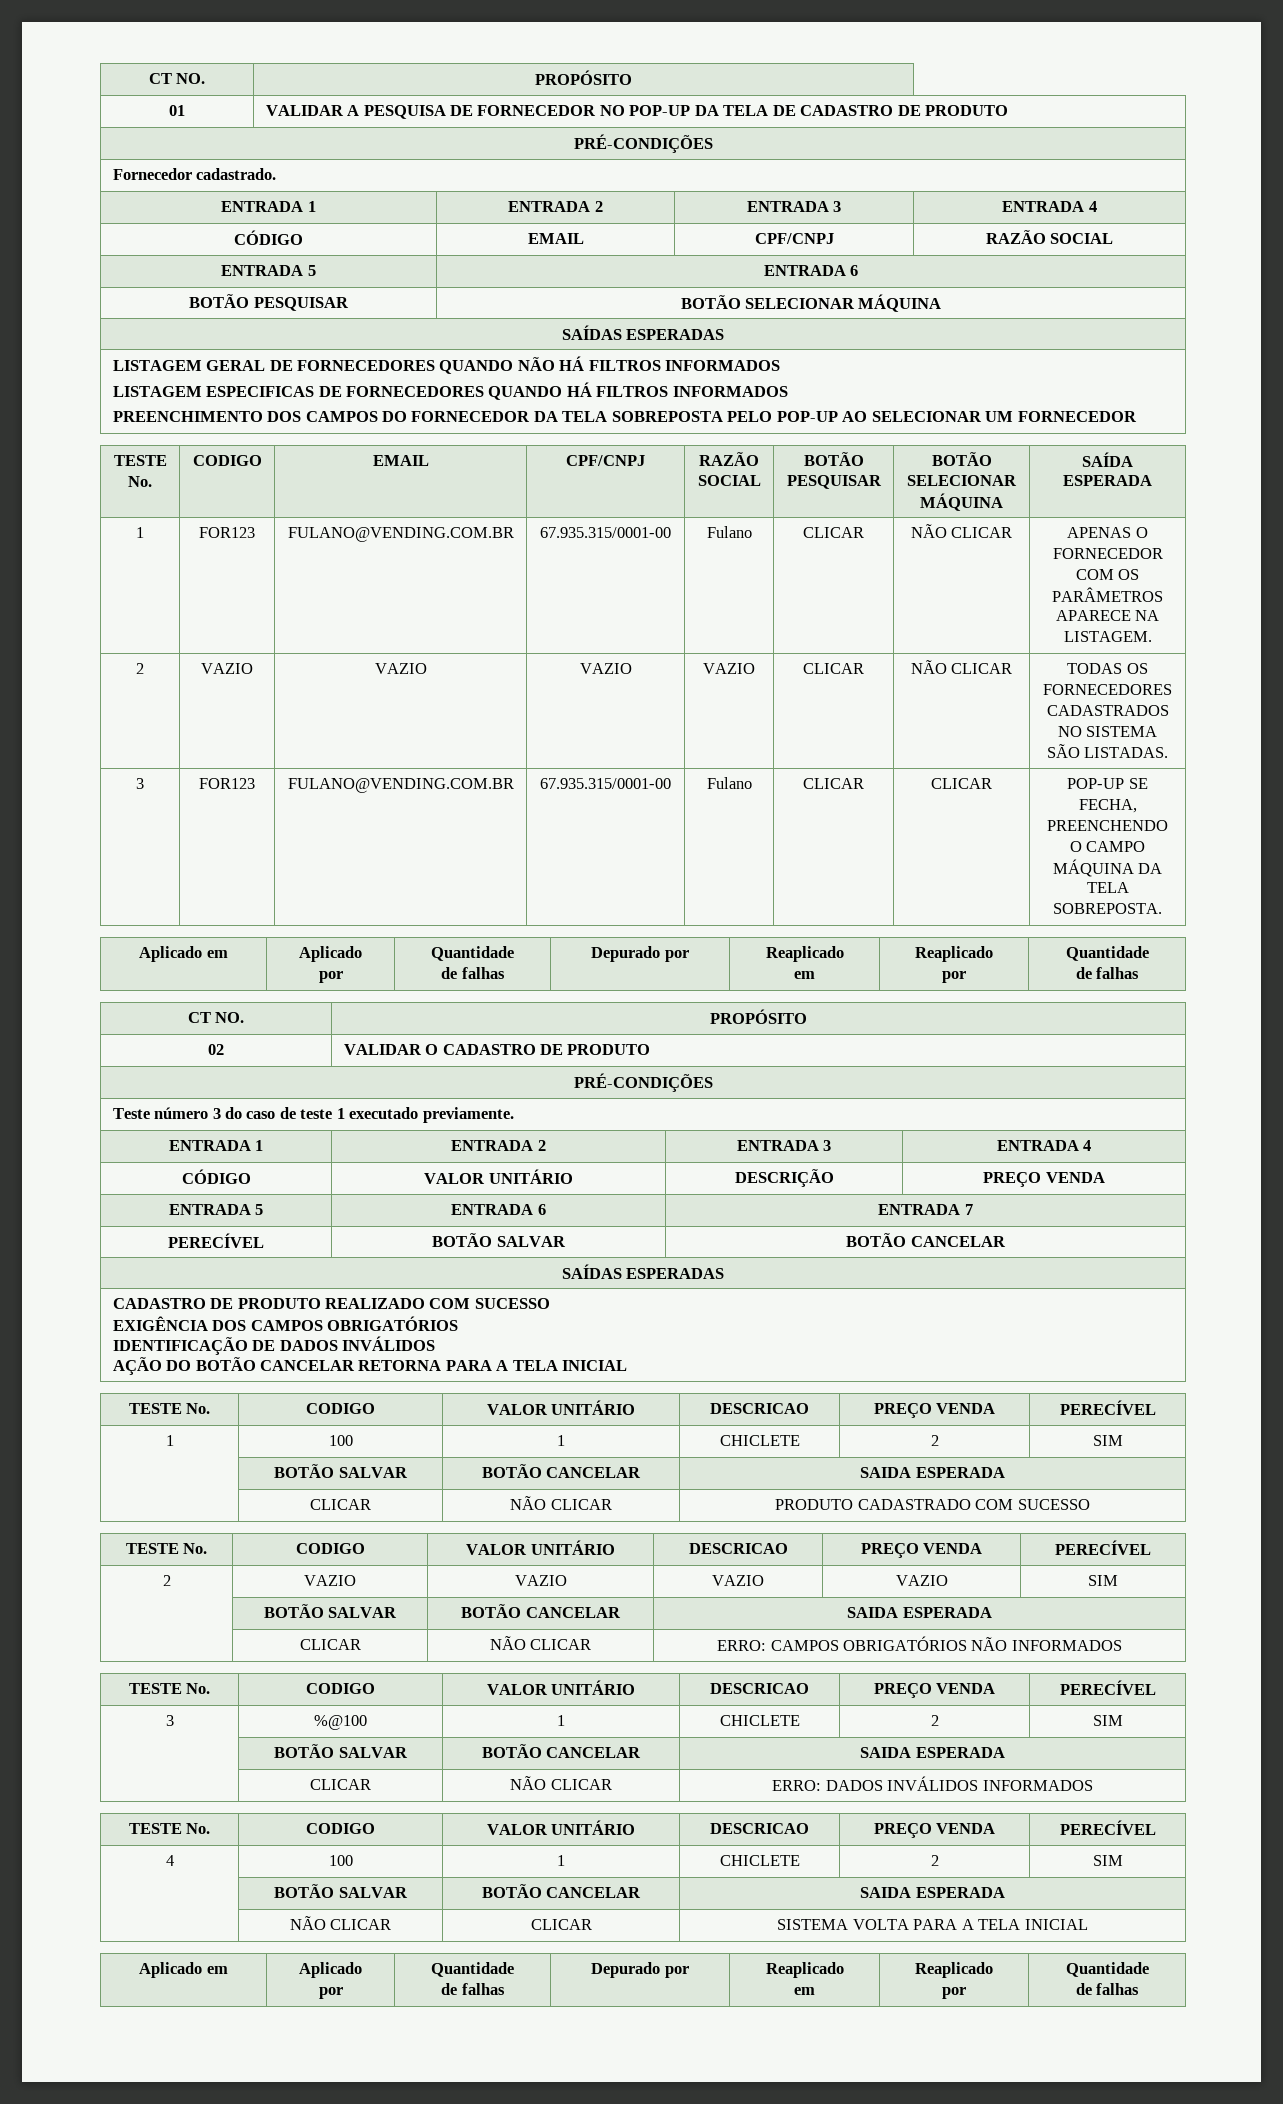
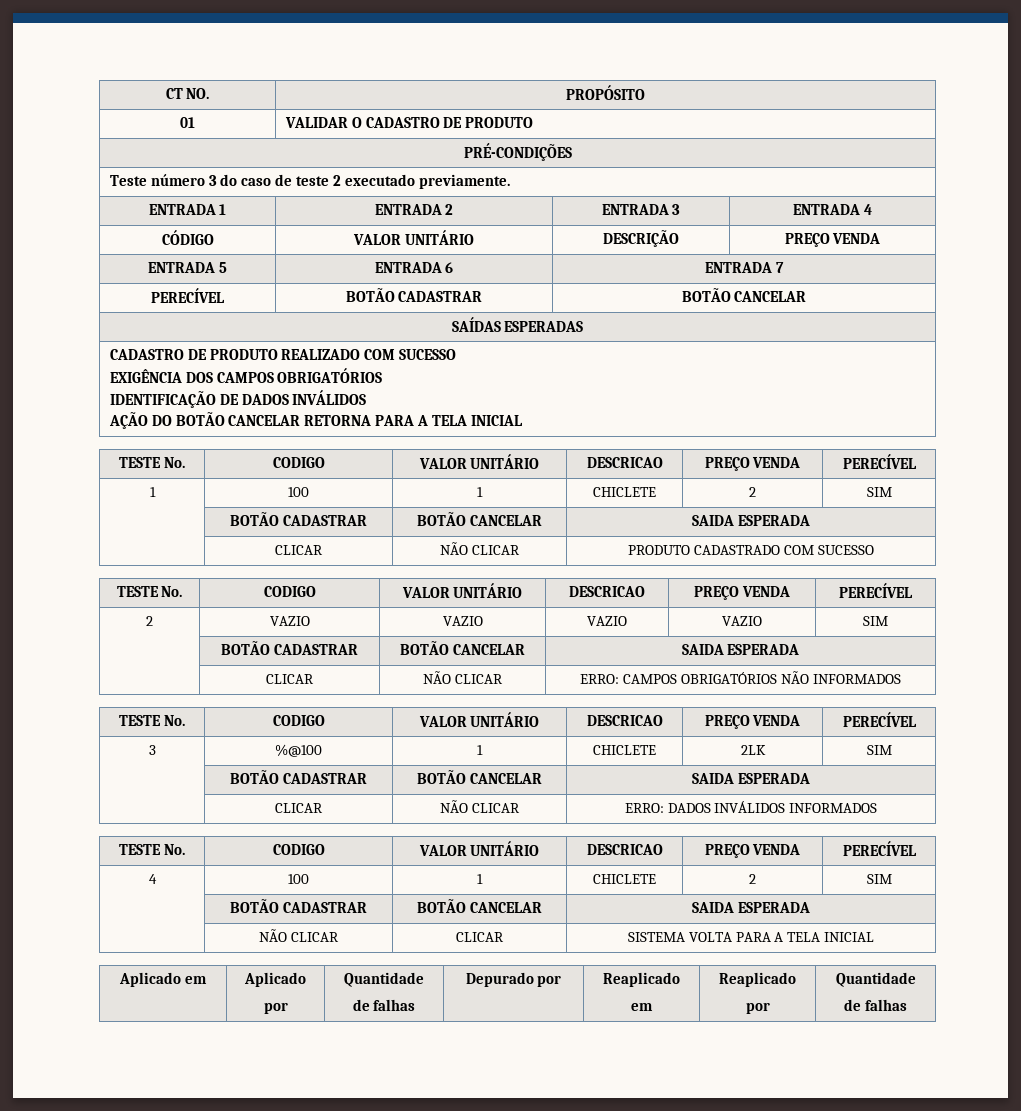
[265,105,1009,119] [573,134,713,153] [112,168,277,180] [221,201,316,212] [508,201,603,212] [746,201,842,212] [1002,201,1097,212] [234,230,303,245] [527,233,584,244] [754,233,834,244] [985,230,1114,244] [221,265,316,276] [763,265,859,276] [189,294,349,311] [680,294,942,312] [561,325,725,340] [112,356,781,374] [112,382,788,400] [112,411,1137,422] [113,455,167,466] [128,476,152,487] [192,455,262,466] [372,455,429,466] [566,455,645,466] [699,452,759,466] [697,475,761,486] [803,452,864,466] [786,475,882,489] [931,452,992,466] [907,475,1017,486] [920,493,1003,511] [1082,452,1133,467] [1063,475,1152,486] [136,527,144,538] [199,527,255,538] [287,527,514,542] [540,527,671,538] [706,526,752,538] [803,527,864,538] [910,524,1013,538] [1067,527,1148,538] [1052,548,1163,559] [1075,569,1140,580] [1052,587,1163,602] [1055,610,1160,621] [1063,631,1152,642] [136,663,144,674] [201,663,253,674] [374,663,427,674] [579,663,632,674] [703,663,755,674] [803,663,864,674] [910,660,1013,674] [1067,663,1148,674] [1043,684,1172,695] [1046,705,1169,716] [1057,726,1158,737] [1046,744,1169,758] [136,778,144,789] [199,778,255,789] [287,778,514,793] [540,778,671,789] [706,777,752,789] [803,778,864,789] [931,778,992,789] [1067,778,1148,789] [1078,799,1137,813] [1047,820,1168,831] [1069,841,1146,852] [1052,859,1163,877] [1086,882,1129,893] [1053,903,1162,914] [139,946,228,962] [299,946,362,962] [318,971,343,983] [431,946,514,961] [441,967,505,979] [591,946,689,962] [765,946,844,962] [794,971,815,979] [915,946,993,962] [942,971,966,983] [1065,946,1149,961] [1075,967,1140,979] [187,1012,245,1023] [710,1009,807,1024] [208,1044,224,1055] | VALIDAR A PESQUISA DE FORNECEDOR NO POP-UP DA TELA DE CADASTRO DE PRODUTO // PRÉ-CONDIÇÕES // Fornecedor cadastrado. // ENTRADA 1 | ENTRADA 2 | ENTRADA 3 | ENTRADA 4 // CÓDIGO | EMAIL | CPF/CNPJ | RAZÃO SOCIAL // ENTRADA 5 | ENTRADA 6 // BOTÃO PESQUISAR | BOTÃO SELECIONAR MÁQUINA // SAÍDAS ESPERADAS // LISTAGEM GERAL DE FORNECEDORES QUANDO NÃO HÁ FILTROS INFORMADOS // LISTAGEM ESPECIFICAS DE FORNECEDORES QUANDO HÁ FILTROS INFORMADOS // PREENCHIMENTO DOS CAMPOS DO FORNECEDOR DA TELA SOBREPOSTA PELO POP-UP AO SELECIONAR UM FORNECEDOR // TESTE No. | CODIGO | EMAIL | CPF/CNPJ | RAZÃO SOCIAL | BOTÃO PESQUISAR | BOTÃO SELECIONAR MÁQUINA | SAÍDA ESPERADA // 1 | FOR123 | FULANO@VENDING.COM.BR | 67.935.315/0001-00 | Fulano | CLICAR | NÃO CLICAR | APENAS O FORNECEDOR COM OS PARÂMETROS APARECE NA LISTAGEM. // 2 | VAZIO | VAZIO | VAZIO | VAZIO | CLICAR | NÃO CLICAR | TODAS OS FORNECEDORES CADASTRADOS NO SISTEMA SÃO LISTADAS. // 3 | FOR123 | FULANO@VENDING.COM.BR | 67.935.315/0001-00 | Fulano | CLICAR | CLICAR | POP-UP SE FECHA, PREENCHENDO O CAMPO MÁQUINA DA TELA SOBREPOSTA. // Aplicado em | Aplicado // por | Quantidade // de falhas | Depurado por | Reaplicado // em | Reaplicado // por | Quantidade // de falhas // CT NO. | PROPÓSITO // 02 -> (195, 122) none
[336,1108,345,1119] 1 -> [333,175,342,186] 2
[496,1236,566,1247] SALVAR -> [398,291,483,302] CADASTRAR
[338,1467,408,1478] SALVAR -> [282,515,367,526] CADASTRAR
[328,1607,398,1618] SALVAR -> [273,644,358,655] CADASTRAR
[930,1715,939,1726] [1092,1715,1123,1726] [274,1744,408,1758] 2 | SIM // | BOTÃO SALVAR -> [740,745,766,755] [866,745,892,755] [230,770,367,784] 2LK | SIM // | BOTÃO CADASTRAR
[338,1887,408,1898] SALVAR -> [282,902,367,913] CADASTRAR

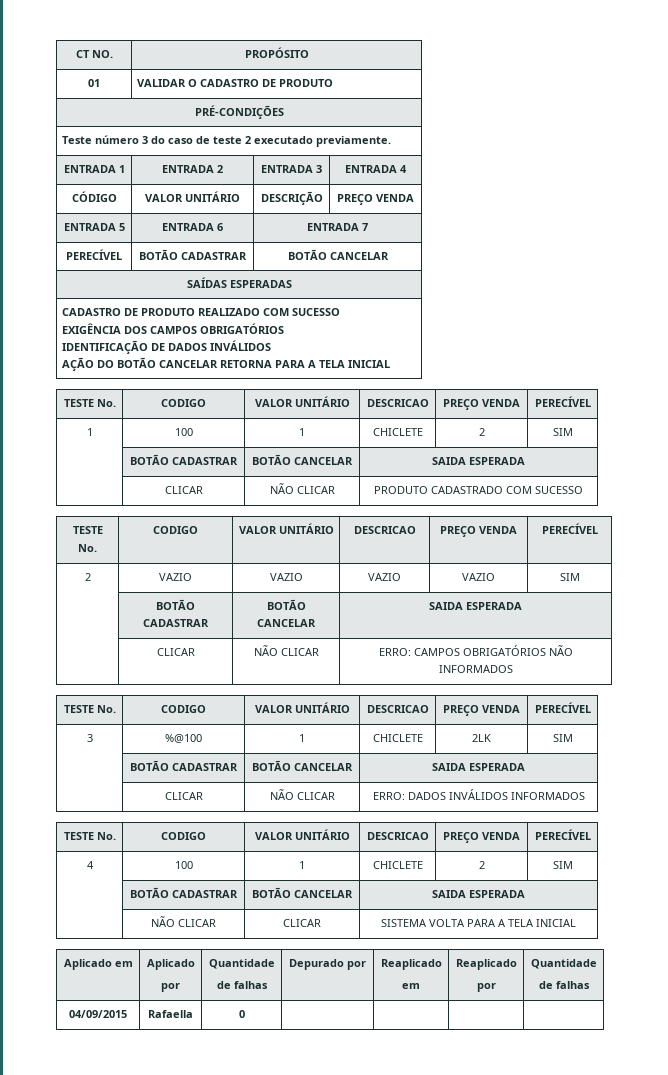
(907, 1005) none -> [69,1010,127,1018] [148,1010,193,1018] [238,1010,245,1018] // 04/09/2015 | Rafaella | 0 | | | |

